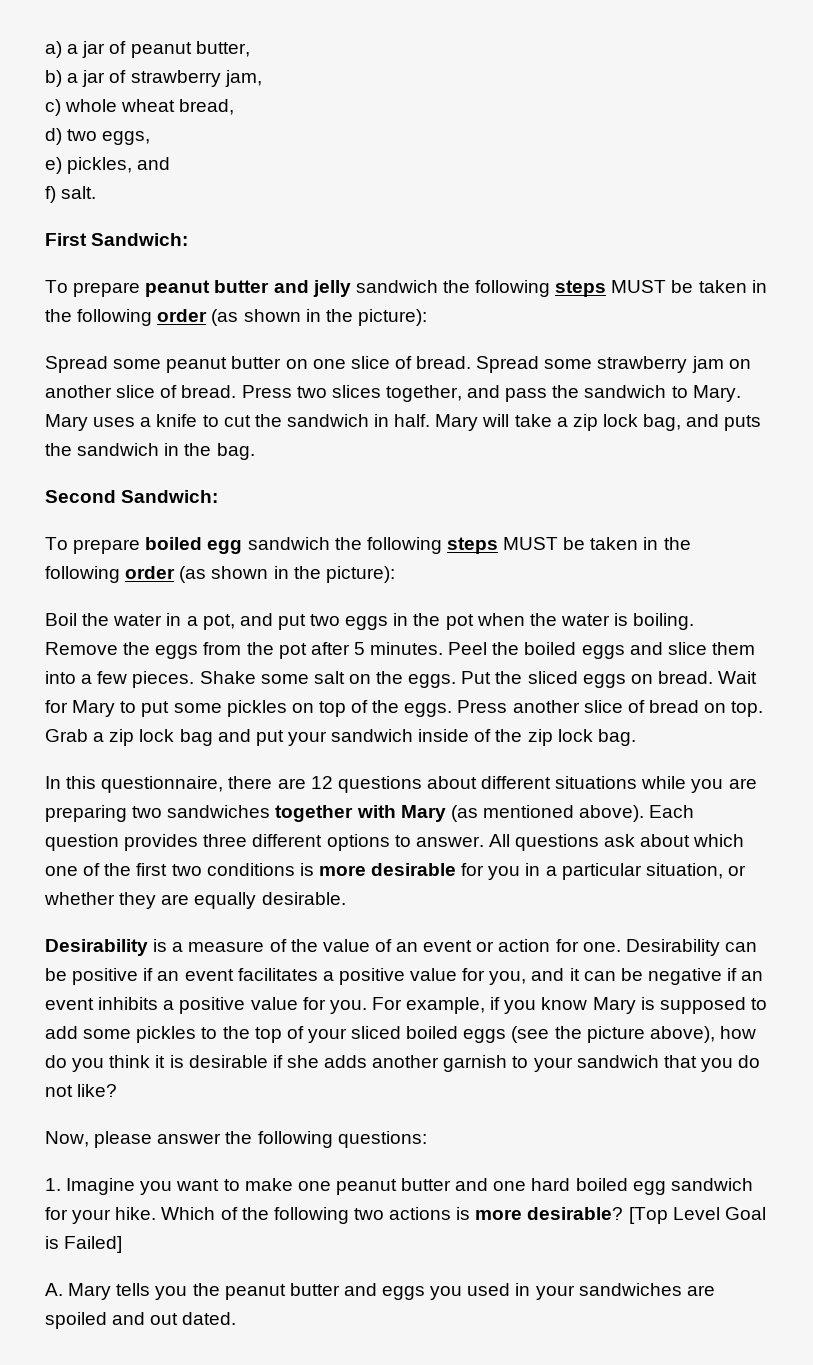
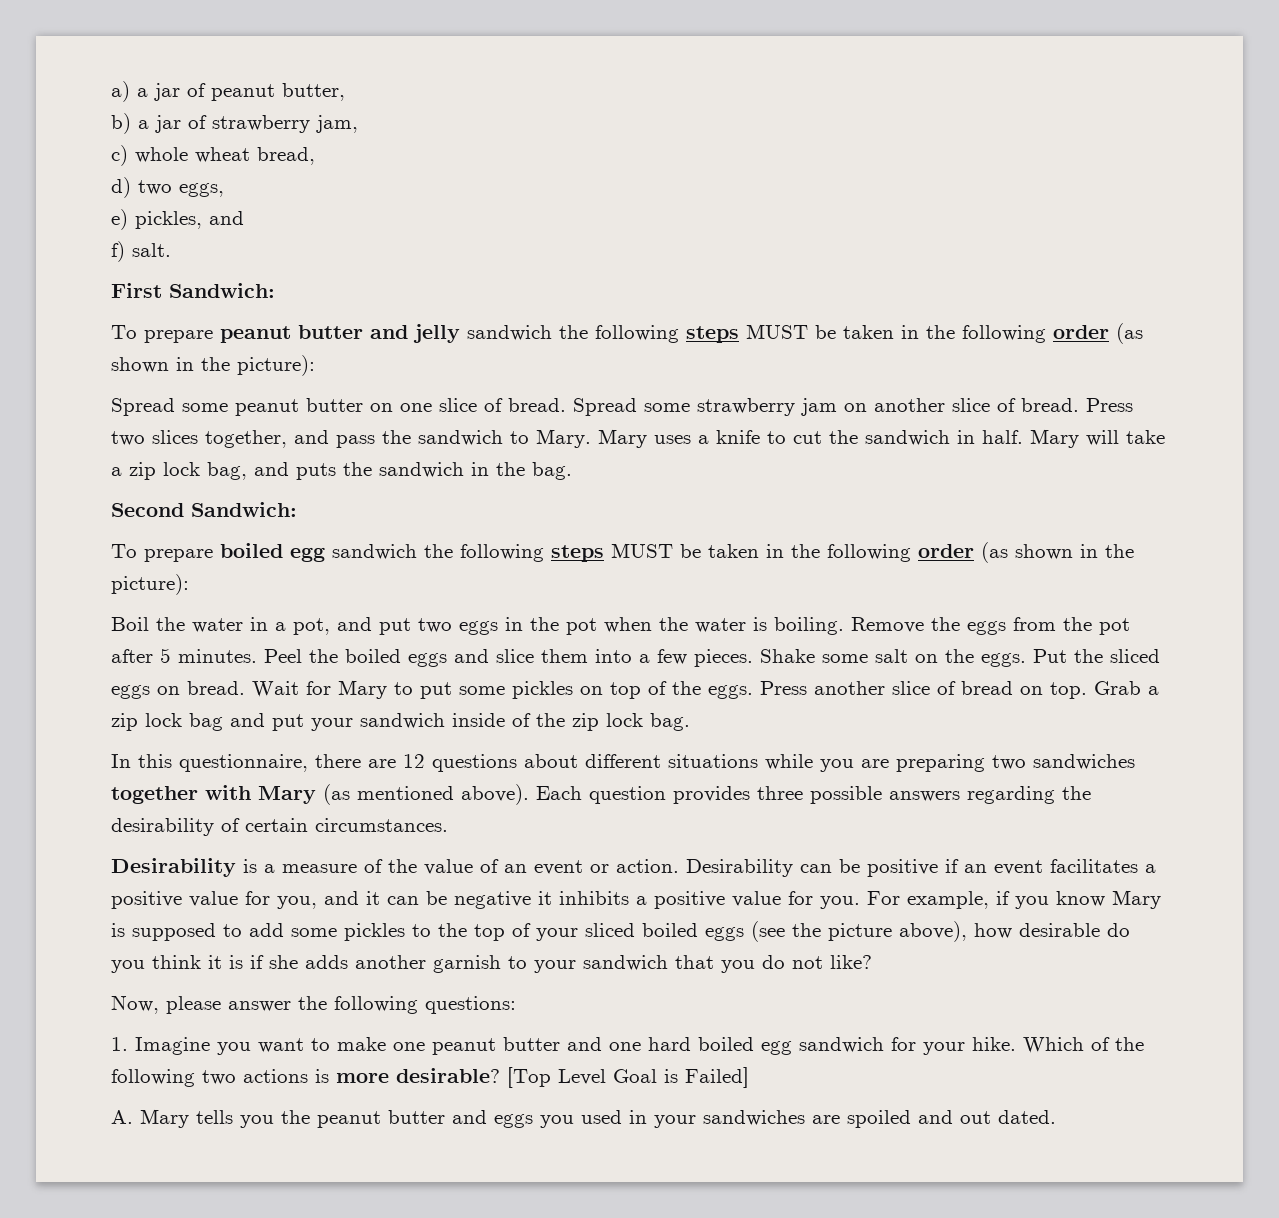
[252,834,745,851] [45,863,746,880] [44,892,346,909] different options to answer. All questions ask about which one of the first two conditions is more desirable for you in a particular situation, or whether they are equally desirable. -> [810,786,1091,804] [111,818,448,836] possible answers regarding the desirability of certain circumstances.
[498,939,621,952] action for one. -> [616,859,679,873] action.
[727,968,764,981] [45,998,94,1010] if an event -> [538,891,552,905] it
(756, 1032) none -> [1019,923,1100,937] desirable
[188,1055,268,1068] desirable -> (243, 962) none

